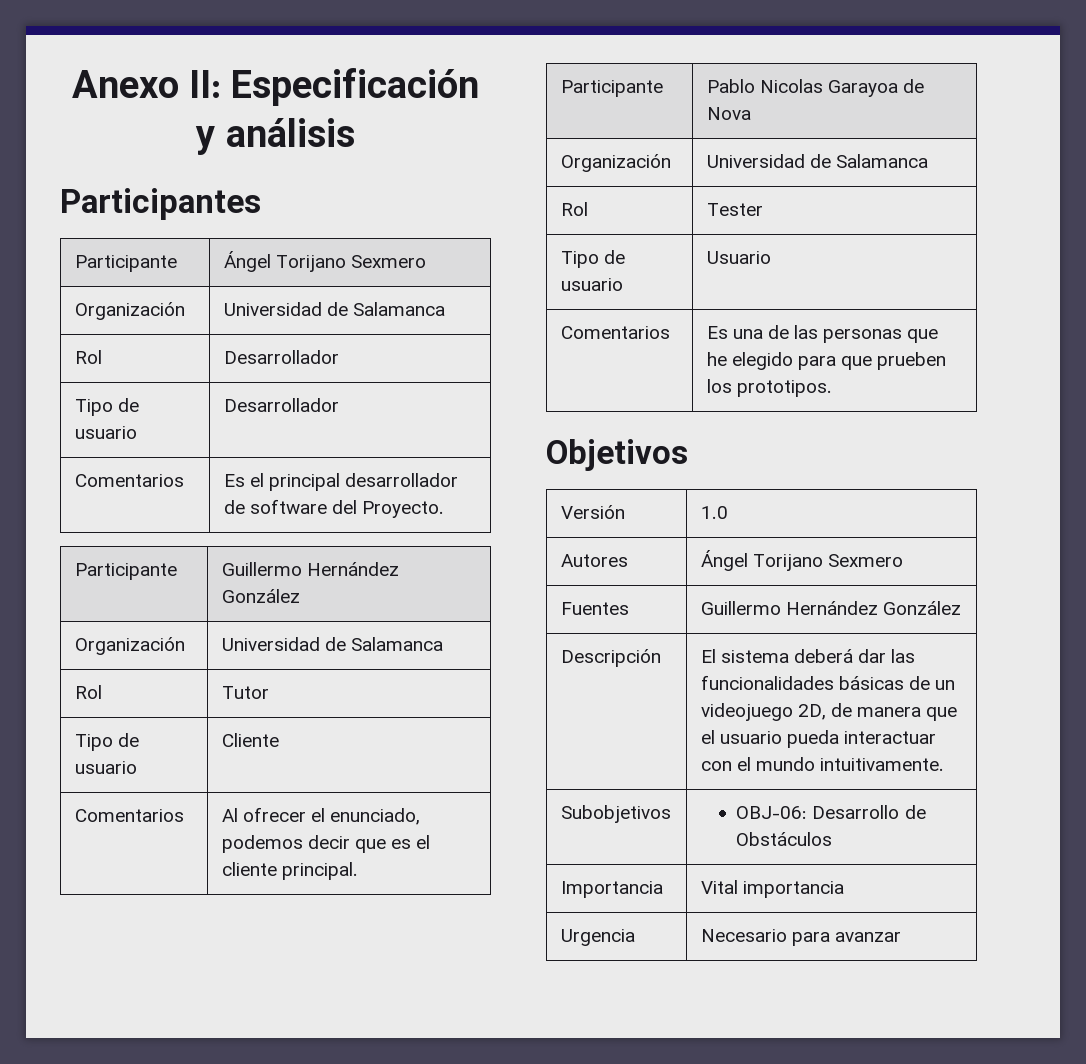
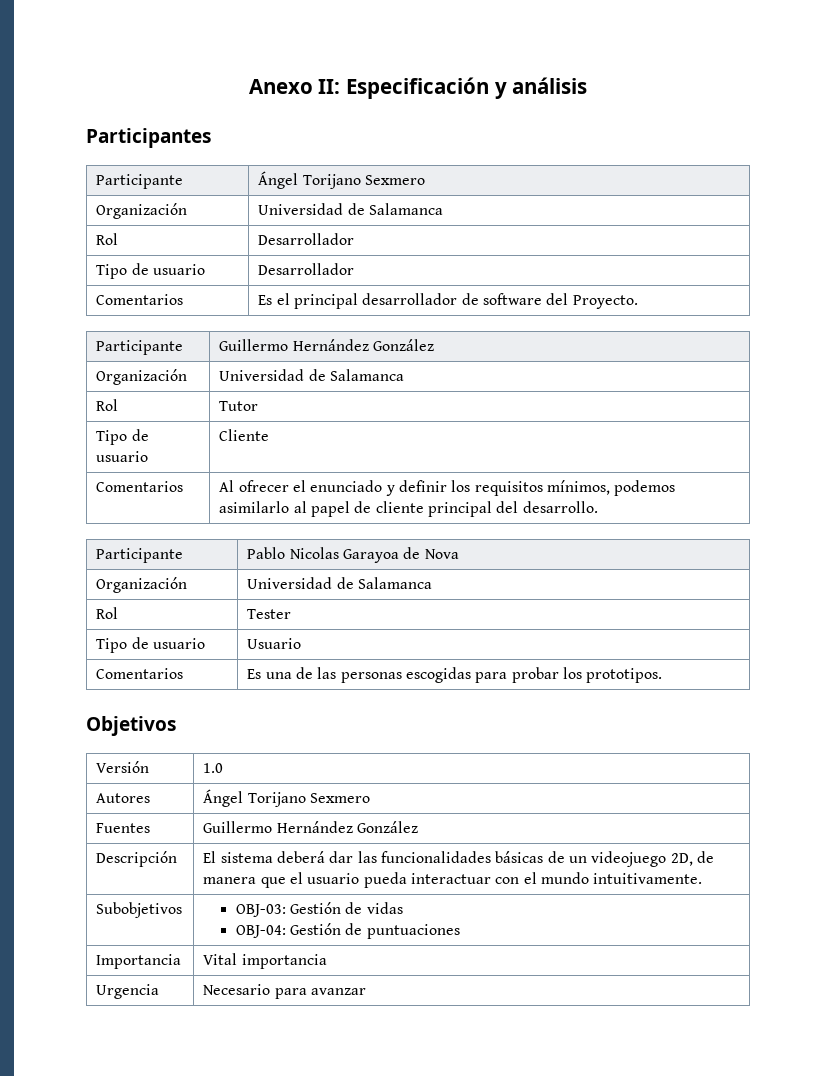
[330,808,421,825] [221,835,431,853] [221,862,358,880] enunciado, podemos decir que es el cliente principal. -> [310,480,676,496] [219,501,598,517] enunciado y definir los requisitos mínimos, podemos asimilarlo al papel de cliente principal del desarrollo.
[907,329,939,343] [706,352,947,370] que he elegido para que prueben -> [406,667,559,683] escogidas para probar
[736,805,926,819] [736,832,833,846] OBJ-06: Desarrollo de Obstáculos -> [235,902,403,917] [235,923,460,939] OBJ-03: Gestión de vidas // OBJ-04: Gestión de puntuaciones

